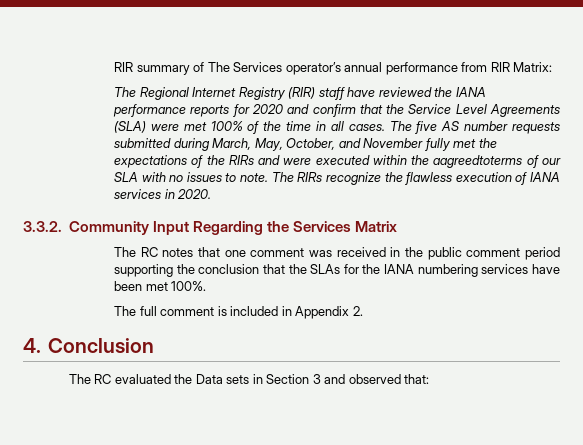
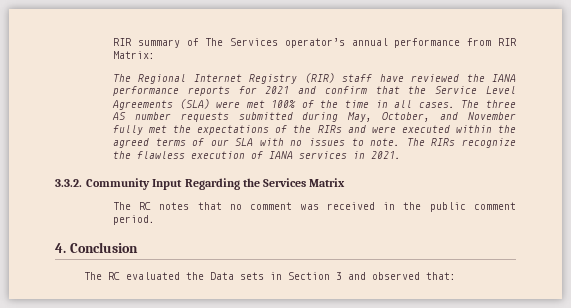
[251,104,284,114] 2020 -> [265,86,290,94] 2021
[415,121,438,134] five -> [486,100,517,108] three
[212,138,252,150] March, -> (339, 117) none
[433,155,523,168] aagreedtoterms -> [112,138,186,148] agreed terms
[177,189,212,199] 2020. -> [370,151,401,159] 2021.
[224,250,246,257] one -> [230,204,243,210] no
[524,247,560,260] [114,264,561,277] [114,281,207,291] [114,306,363,319] period supporting the conclusion that the SLAs for the IANA numbering services have been met 100%. // The full comment is included in Appendix 2. -> [112,215,155,225] period.

